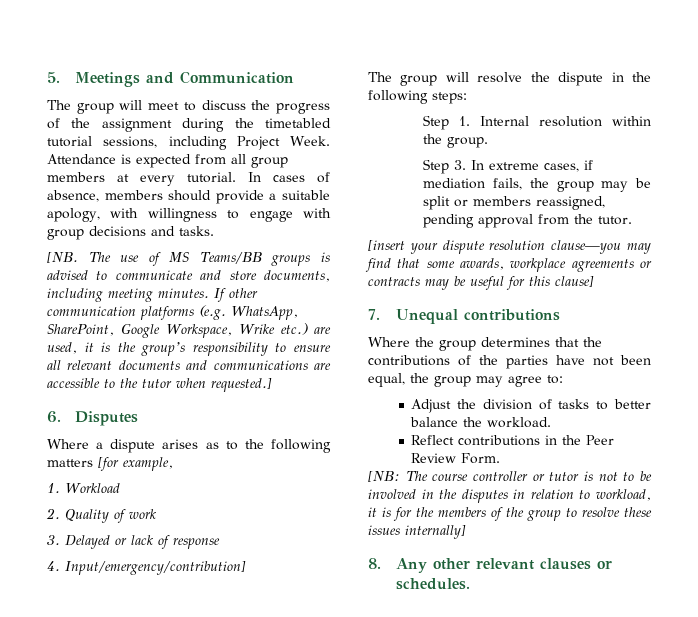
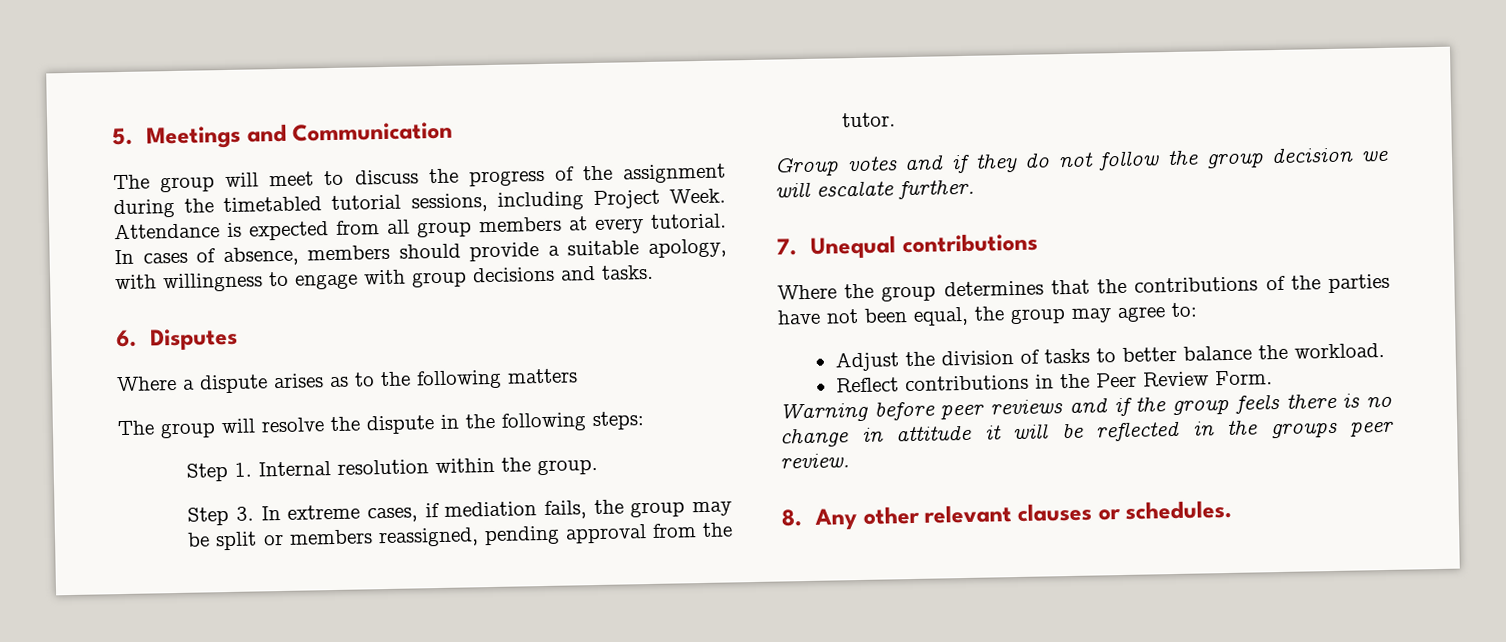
[47,252,331,266] [47,270,330,282] [47,288,258,302] [47,305,298,320] [47,323,331,338] [47,342,331,356] [47,360,331,370] [47,378,272,392] // [NB. The use of MS Teams/BB groups is advised to communicate and store documents, including meeting minutes. If other communication platforms (e.g. WhatsApp, SharePoint, Google Workspace, Wrike etc.) are used, it is the group’s responsibility to ensure all relevant documents and communications are accessible to the tutor when requested.] -> (654, 272) none
[98,457,173,471] [47,483,120,493] [46,508,157,523] [47,535,220,549] [47,561,246,575] [for example, // 1. Workload // 2. Quality of work // 3. Delayed or lack of response // 4. Input/emergency/contribution] -> (578, 376) none
[368,240,651,254] [365,258,652,272] [368,276,594,290] [insert your dispute resolution clause—you may find that some awards, workplace agreements or contracts may be useful for this clause] -> [774,147,1389,177] [775,179,975,200] Group votes and if they do not follow the group decision we will escalate further.
[368,471,652,482] [368,489,651,503] [368,507,652,521] [368,525,466,539] [NB: The course controller or tutor is not to be involved in the disputes in relation to workload, it is for the members of the group to resolve these issues internally] -> [779,393,1393,423] [780,420,1394,448] [780,453,850,469] Warning before peer reviews and if the group feels there is no change in attitude it will be reflected in the groups peer review.

